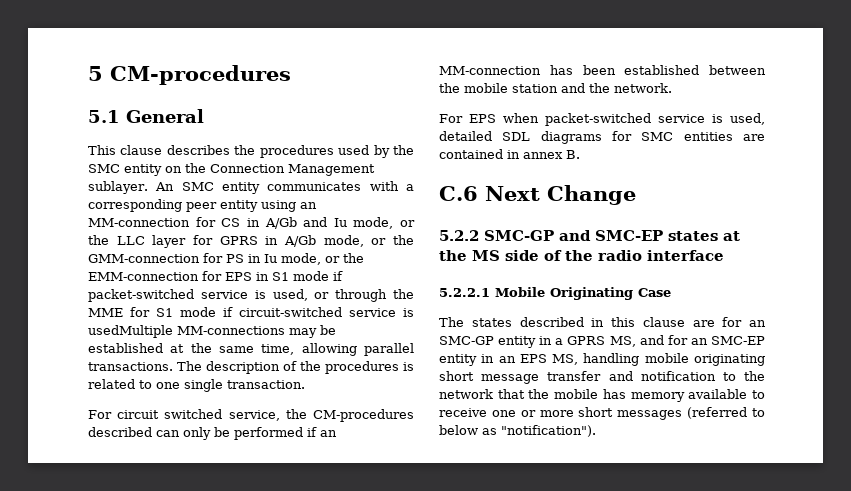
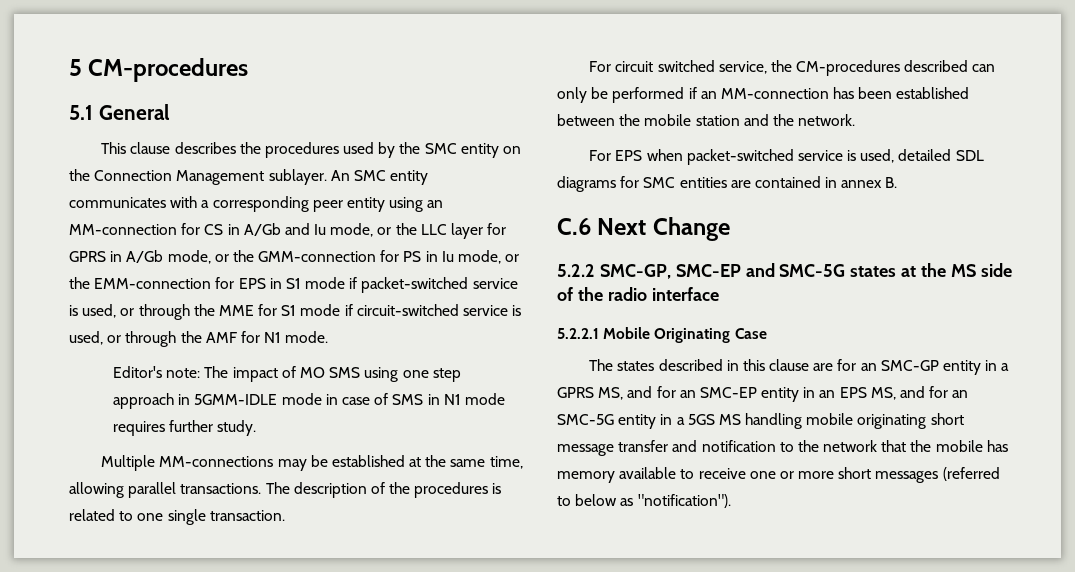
[88,325,173,338] usedMultiple -> [69,331,329,347] [113,366,461,382] [113,393,505,409] [113,420,257,436] [101,455,156,471] used, or through the AMF for N1 mode. // Editor's note: The impact of MO SMS using one step approach in 5GMM-IDLE mode in case of SMS in N1 mode requires further study. // Multiple
[484,230,663,241] SMC-GP and SMC-EP -> [599,263,846,279] SMC-GP, SMC-EP and SMC-5G
(579, 359) none -> [900,386,969,398] [557,414,741,429] and for an SMC-5G entity in a 5GS MS

